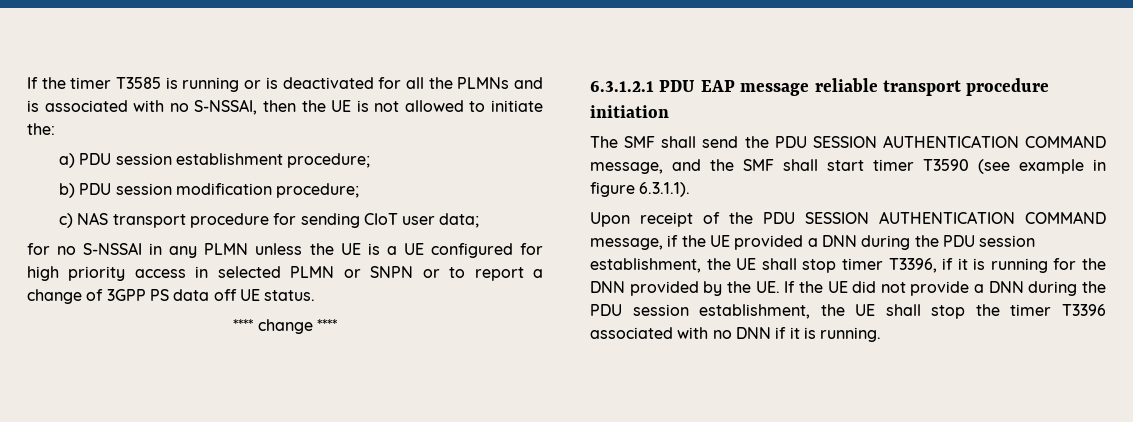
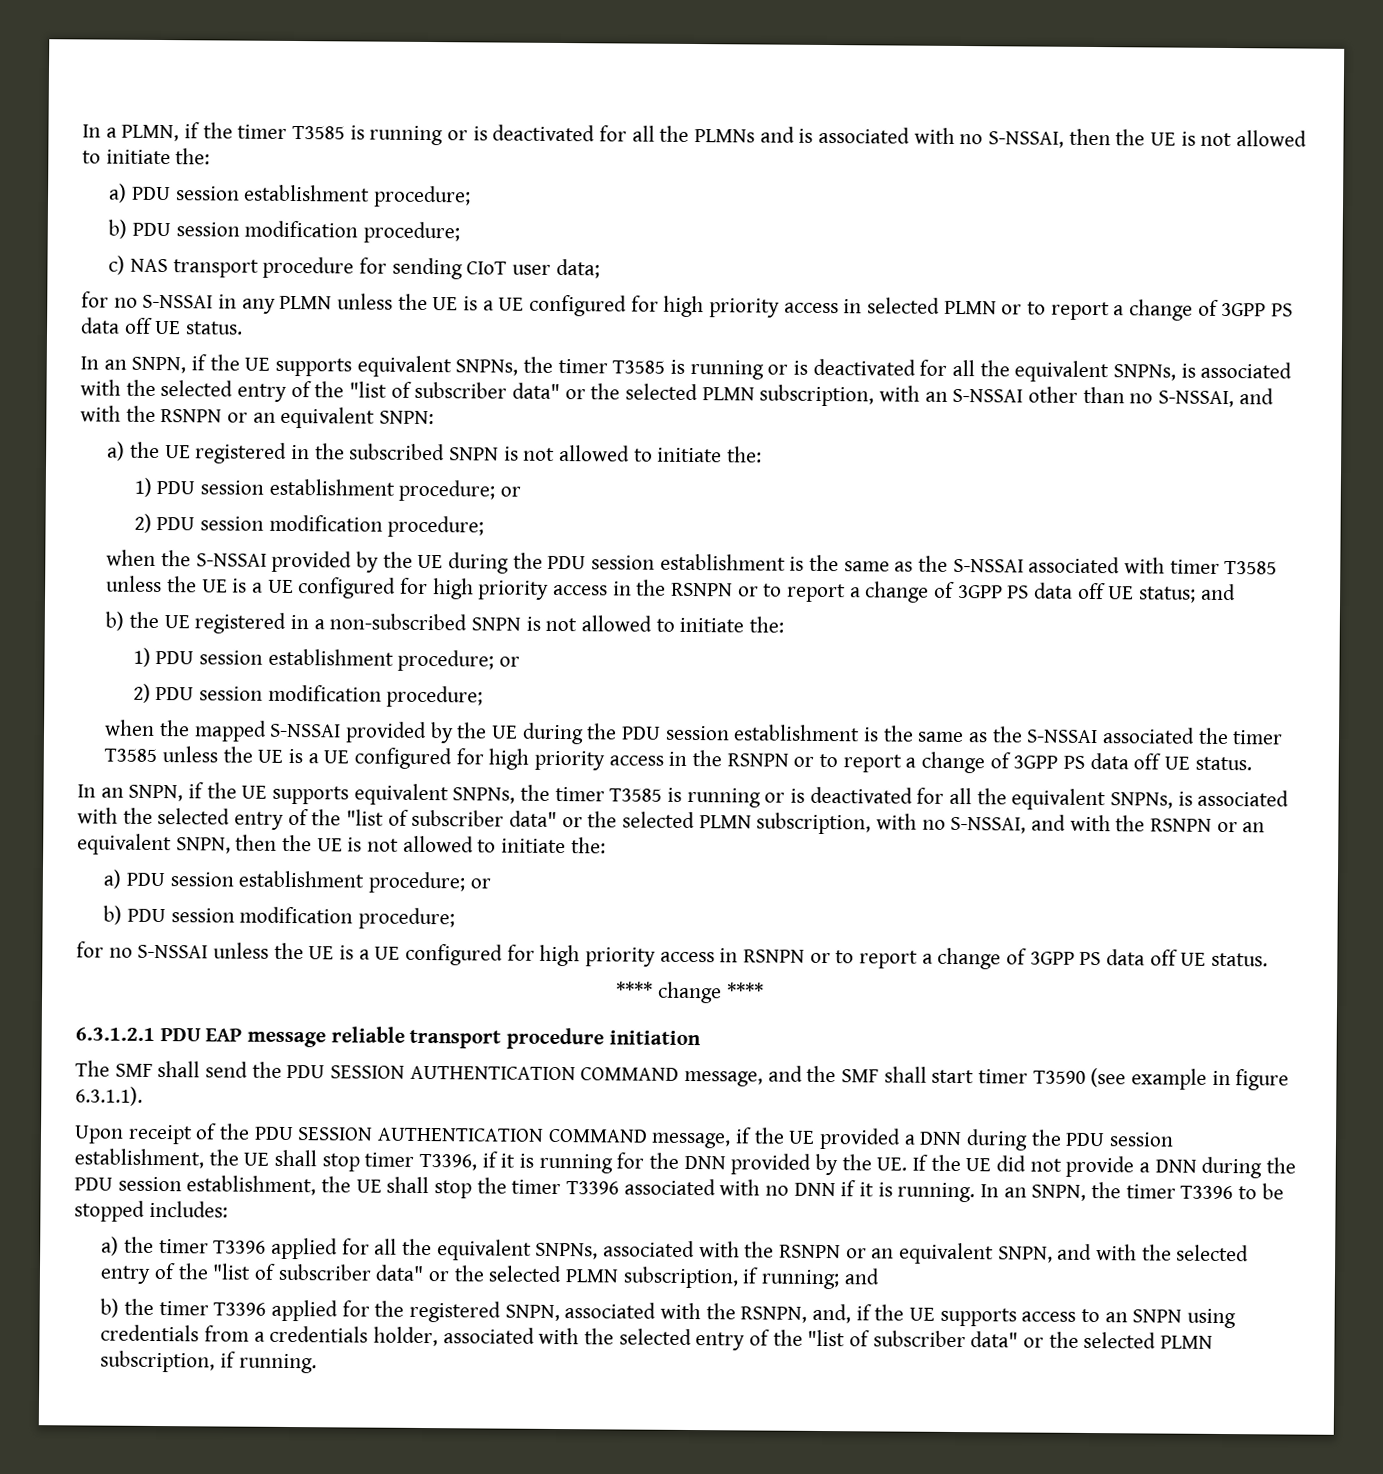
[27,77,38,89] If -> [82,122,201,142] In a PLMN, if
[370,266,414,278] SNPN -> [1027,299,1294,321] [81,317,244,335] [80,354,1293,383] [80,379,1274,408] [80,405,435,429] [107,441,763,464] [133,477,522,502] [133,513,485,538] [106,549,1278,575] [106,575,1236,603] [105,611,785,634] [132,647,521,672] [132,683,484,708] [104,719,1284,745] [104,746,1252,774] [77,782,1290,811] [77,807,1266,835] [77,833,606,856] [103,869,491,894] [103,905,456,930] [76,941,806,967] to report a change of 3GPP PS data off UE status. // In an SNPN, if the UE supports equivalent SNPNs, the timer T3585 is running or is deactivated for all the equivalent SNPNs, is associated with the selected entry of the "list of subscriber data" or the selected PLMN subscription, with an S-NSSAI other than no S-NSSAI, and with the RSNPN or an equivalent SNPN: // a) the UE registered in the subscribed SNPN is not allowed to initiate the: // 1) PDU session establishment procedure; or // 2) PDU session modification procedure; // when the S-NSSAI provided by the UE during the PDU session establishment is the same as the S-NSSAI associated with timer T3585 unless the UE is a UE configured for high priority access in the RSNPN or to report a change of 3GPP PS data off UE status; and // b) the UE registered in a non-subscribed SNPN is not allowed to initiate the: // 1) PDU session establishment procedure; or // 2) PDU session modification procedure; // when the mapped S-NSSAI provided by the UE during the PDU session establishment is the same as the S-NSSAI associated the timer T3585 unless the UE is a UE configured for high priority access in the RSNPN or to report a change of 3GPP PS data off UE status. // In an SNPN, if the UE supports equivalent SNPNs, the timer T3585 is running or is deactivated for all the equivalent SNPNs, is associated with the selected entry of the "list of subscriber data" or the selected PLMN subscription, with no S-NSSAI, and with the RSNPN or an equivalent SNPN, then the UE is not allowed to initiate the: // a) PDU session establishment procedure; or // b) PDU session modification procedure; // for no S-NSSAI unless the UE is a UE configured for high priority access in RSNPN
(882, 334) none -> [980,1182,1284,1201] [74,1200,228,1222] [101,1236,1250,1265] [100,1262,880,1290] [100,1298,1237,1329] [100,1324,1214,1351] [100,1350,317,1374] In an SNPN, the timer T3396 to be stopped includes: // a) the timer T3396 applied for all the equivalent SNPNs, associated with the RSNPN or an equivalent SNPN, and with the selected entry of the "list of subscriber data" or the selected PLMN subscription, if running; and // b) the timer T3396 applied for the registered SNPN, associated with the RSNPN, and, if the UE supports access to an SNPN using credentials from a credentials holder, associated with the selected entry of the "list of subscriber data" or the selected PLMN subscription, if running.

